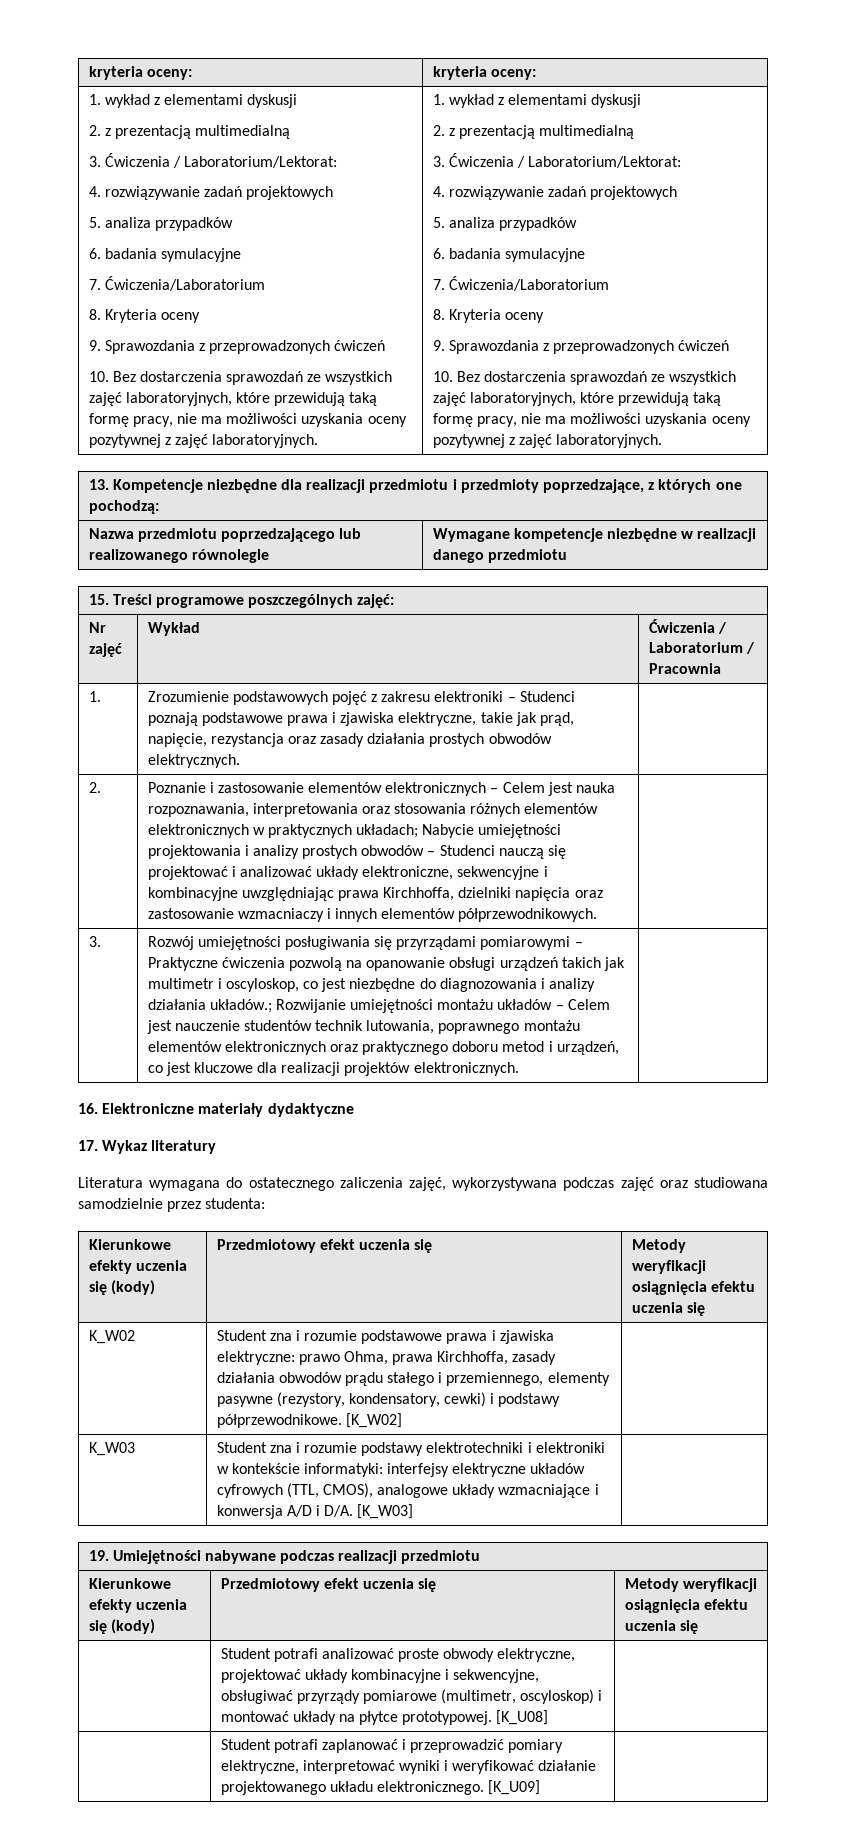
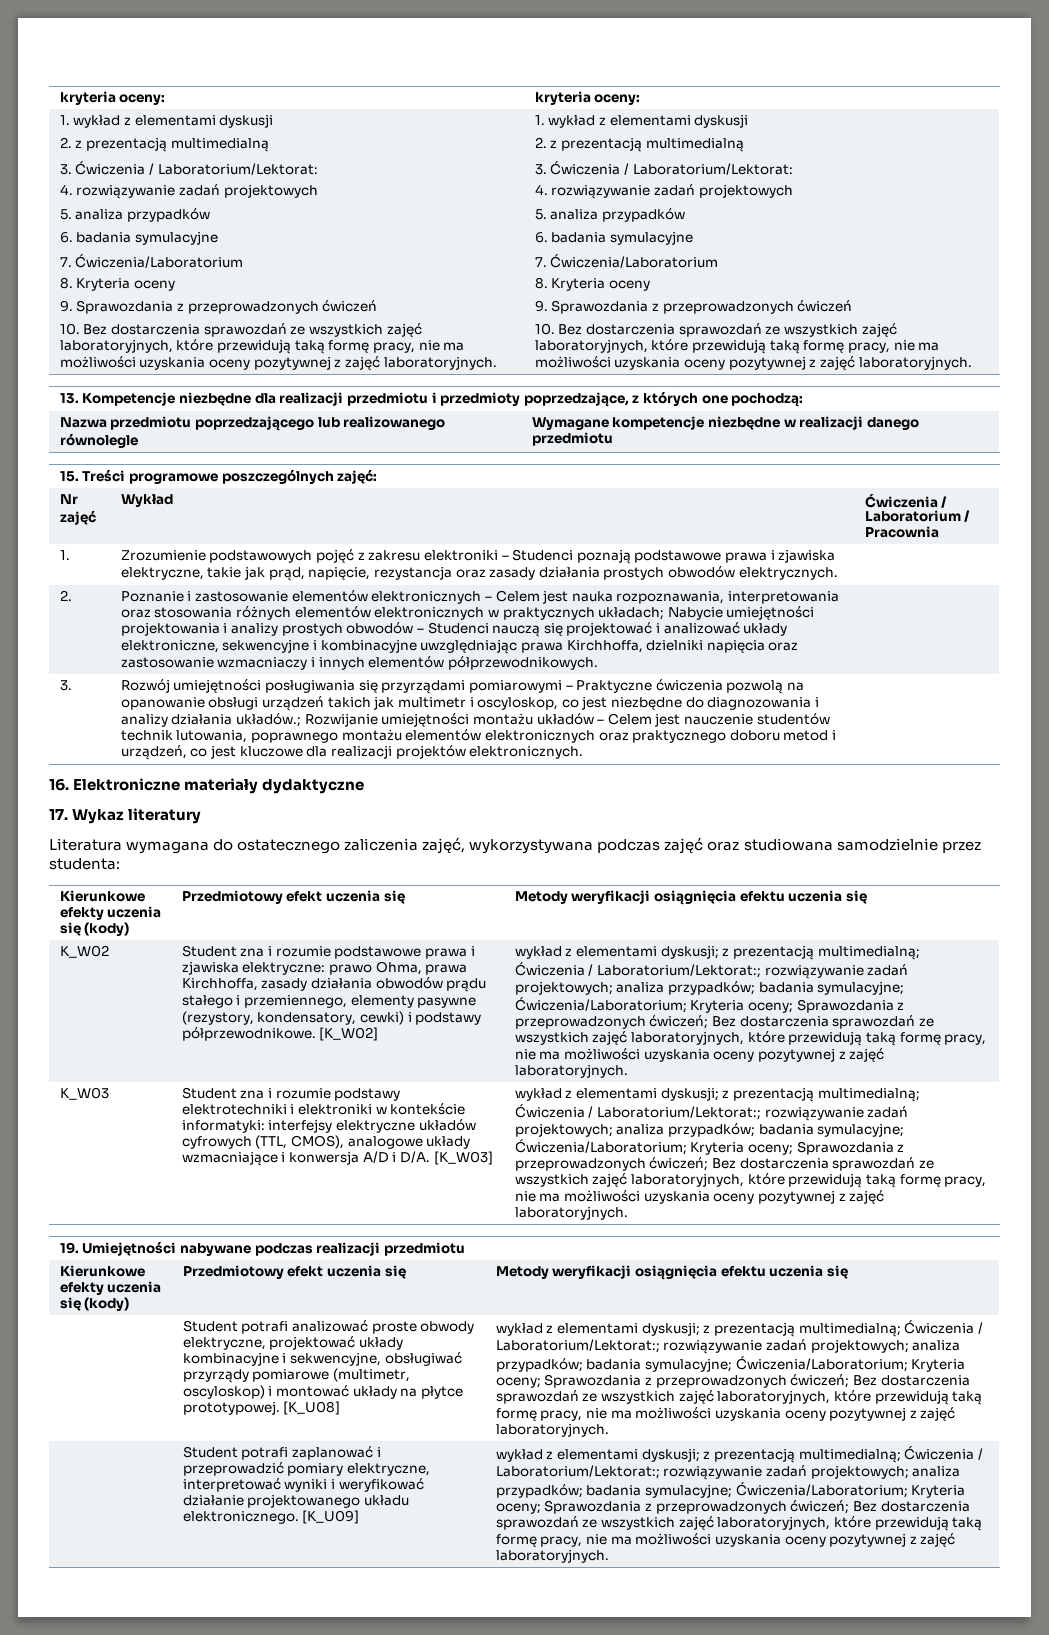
(402, 1420) none -> [514,945,920,960] [514,962,909,979] [514,981,905,995] [514,997,905,1013] [514,1015,934,1029] [514,1031,987,1046] [514,1048,885,1062] [514,1064,628,1078] wykład z elementami dyskusji; z prezentacją multimedialną; Ćwiczenia / Laboratorium/Lektorat:; rozwiązywanie zadań projektowych; analiza przypadków; badania symulacyjne; Ćwiczenia/Laboratorium; Kryteria oceny; Sprawozdania z przeprowadzonych ćwiczeń; Bez dostarczenia sprawozdań ze wszystkich zajęć laboratoryjnych, które przewidują taką formę pracy, nie ma możliwości uzyskania oceny pozytywnej z zajęć laboratoryjnych.
(414, 1511) none -> [514,1087,920,1102] [514,1104,909,1121] [514,1123,905,1137] [514,1139,905,1155] [514,1157,934,1171] [514,1173,987,1188] [514,1190,885,1204] [514,1206,628,1220] wykład z elementami dyskusji; z prezentacją multimedialną; Ćwiczenia / Laboratorium/Lektorat:; rozwiązywanie zadań projektowych; analiza przypadków; badania symulacyjne; Ćwiczenia/Laboratorium; Kryteria oceny; Sprawozdania z przeprowadzonych ćwiczeń; Bez dostarczenia sprawozdań ze wszystkich zajęć laboratoryjnych, które przewidują taką formę pracy, nie ma możliwości uzyskania oceny pozytywnej z zajęć laboratoryjnych.
(549, 1717) none -> [495,1320,983,1337] [495,1339,961,1354] [495,1356,966,1372] [495,1374,970,1388] [495,1390,983,1405] [495,1407,956,1421] [495,1423,609,1437] wykład z elementami dyskusji; z prezentacją multimedialną; Ćwiczenia / Laboratorium/Lektorat:; rozwiązywanie zadań projektowych; analiza przypadków; badania symulacyjne; Ćwiczenia/Laboratorium; Kryteria oceny; Sprawozdania z przeprowadzonych ćwiczeń; Bez dostarczenia sprawozdań ze wszystkich zajęć laboratoryjnych, które przewidują taką formę pracy, nie ma możliwości uzyskania oceny pozytywnej z zajęć laboratoryjnych.
(541, 1787) none -> [495,1446,983,1463] [495,1465,961,1480] [495,1482,966,1498] [495,1500,970,1514] [495,1516,983,1531] [495,1533,956,1547] [495,1549,609,1563] wykład z elementami dyskusji; z prezentacją multimedialną; Ćwiczenia / Laboratorium/Lektorat:; rozwiązywanie zadań projektowych; analiza przypadków; badania symulacyjne; Ćwiczenia/Laboratorium; Kryteria oceny; Sprawozdania z przeprowadzonych ćwiczeń; Bez dostarczenia sprawozdań ze wszystkich zajęć laboratoryjnych, które przewidują taką formę pracy, nie ma możliwości uzyskania oceny pozytywnej z zajęć laboratoryjnych.

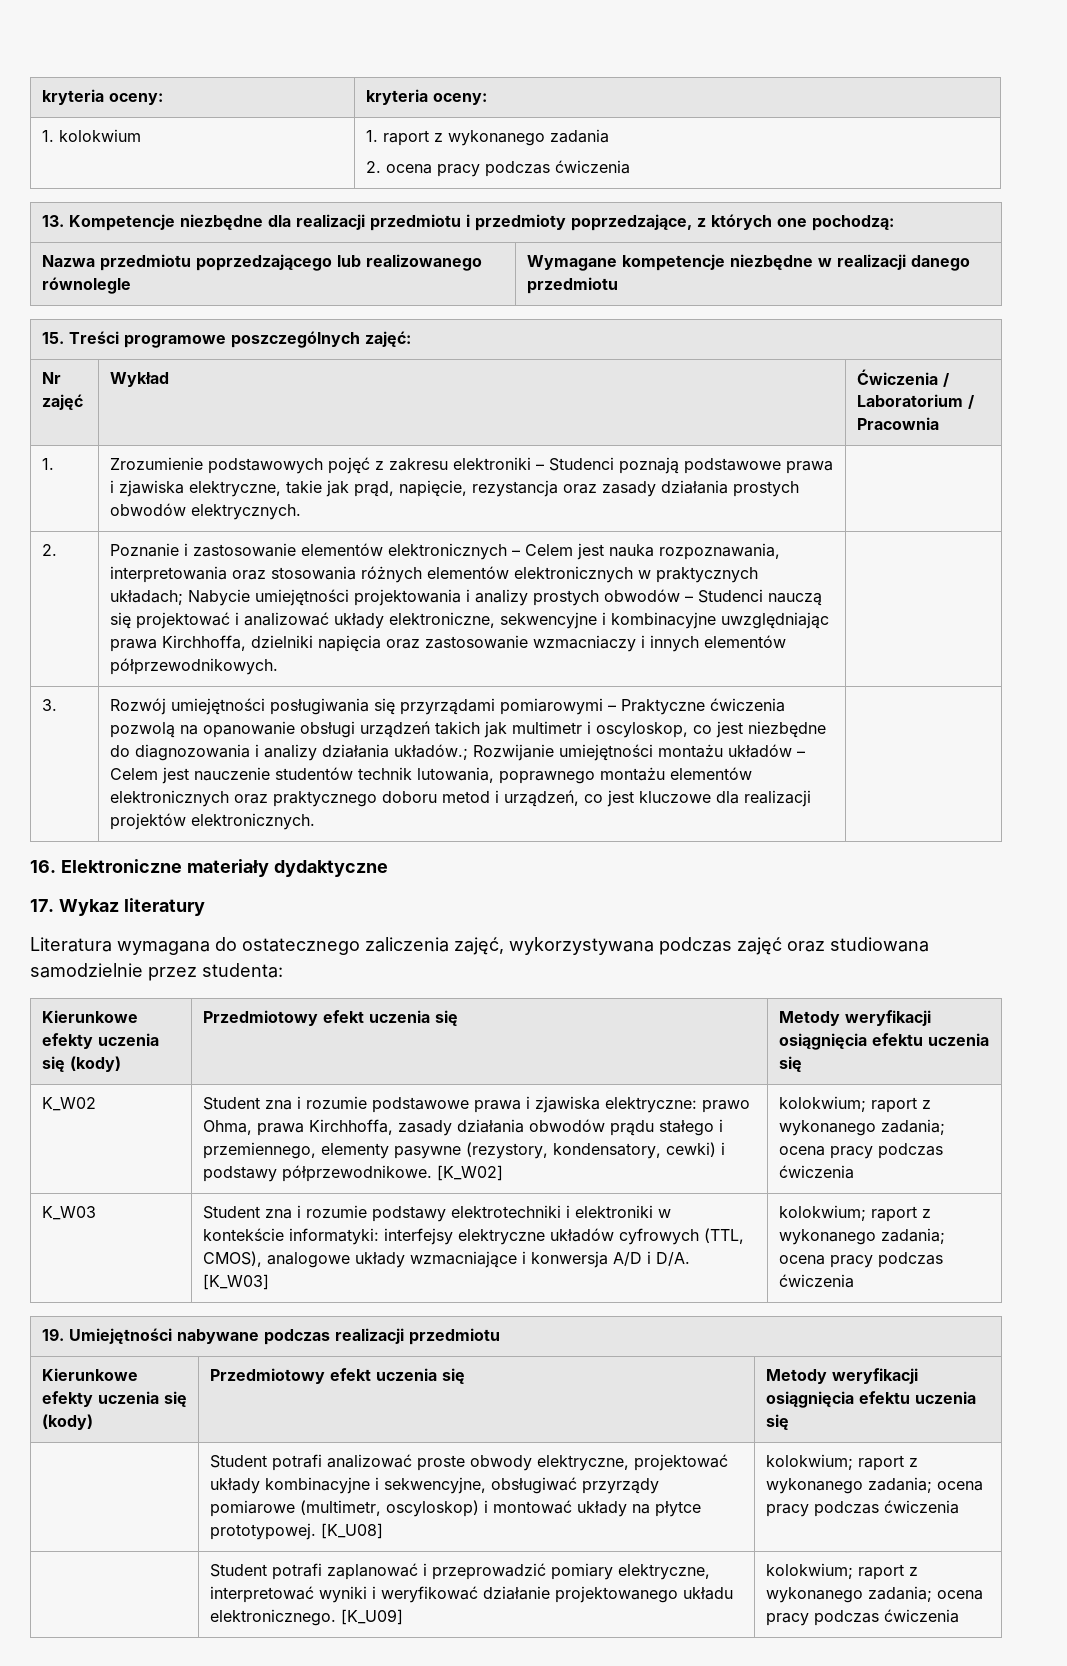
[73,114,274,128] [59,137,269,152] [59,161,318,175] [59,184,318,199] [59,208,210,222] [59,231,218,245] [59,254,244,268] [59,277,175,291] [59,300,378,314] [59,323,422,337] [59,339,465,354] [59,356,497,370] [534,114,749,128] [534,137,744,152] [534,161,793,175] [534,184,793,199] [534,208,685,222] [534,231,693,245] [534,254,719,268] [534,277,650,291] [534,300,853,314] [534,323,897,337] [534,339,940,354] [534,356,972,370] wykład z elementami dyskusji // 2. z prezentacją multimedialną // 3. Ćwiczenia / Laboratorium/Lektorat: // 4. rozwiązywanie zadań projektowych // 5. analiza przypadków // 6. badania symulacyjne // 7. Ćwiczenia/Laboratorium // 8. Kryteria oceny // 9. Sprawozdania z przeprowadzonych ćwiczeń // 10. Bez dostarczenia sprawozdań ze wszystkich zajęć laboratoryjnych, które przewidują taką formę pracy, nie ma możliwości uzyskania oceny pozytywnej z zajęć laboratoryjnych. | 1. wykład z elementami dyskusji // 2. z prezentacją multimedialną // 3. Ćwiczenia / Laboratorium/Lektorat: // 4. rozwiązywanie zadań projektowych // 5. analiza przypadków // 6. badania symulacyjne // 7. Ćwiczenia/Laboratorium // 8. Kryteria oceny // 9. Sprawozdania z przeprowadzonych ćwiczeń // 10. Bez dostarczenia sprawozdań ze wszystkich zajęć laboratoryjnych, które przewidują taką formę pracy, nie ma możliwości uzyskania oceny pozytywnej z zajęć laboratoryjnych. -> [58,129,141,142] [365,129,609,146] [365,160,630,177] kolokwium | 1. raport z wykonanego zadania // 2. ocena pracy podczas ćwiczenia
[514,945,920,960] [514,962,909,979] [514,981,905,995] [514,997,905,1013] [514,1015,934,1029] [514,1031,987,1046] [514,1048,885,1062] [514,1064,628,1078] wykład z elementami dyskusji; z prezentacją multimedialną; Ćwiczenia / Laboratorium/Lektorat:; rozwiązywanie zadań projektowych; analiza przypadków; badania symulacyjne; Ćwiczenia/Laboratorium; Kryteria oceny; Sprawozdania z przeprowadzonych ćwiczeń; Bez dostarczenia sprawozdań ze wszystkich zajęć laboratoryjnych, które przewidują taką formę pracy, nie ma możliwości uzyskania oceny pozytywnej z zajęć laboratoryjnych. -> [778,1096,931,1113] [778,1119,945,1136] [778,1143,943,1159] [778,1165,854,1179] kolokwium; raport z wykonanego zadania; ocena pracy podczas ćwiczenia
[514,1087,920,1102] [514,1104,909,1121] [514,1123,905,1137] [514,1139,905,1155] [514,1157,934,1171] [514,1173,987,1188] [514,1190,885,1204] [514,1206,628,1220] wykład z elementami dyskusji; z prezentacją multimedialną; Ćwiczenia / Laboratorium/Lektorat:; rozwiązywanie zadań projektowych; analiza przypadków; badania symulacyjne; Ćwiczenia/Laboratorium; Kryteria oceny; Sprawozdania z przeprowadzonych ćwiczeń; Bez dostarczenia sprawozdań ze wszystkich zajęć laboratoryjnych, które przewidują taką formę pracy, nie ma możliwości uzyskania oceny pozytywnej z zajęć laboratoryjnych. -> [778,1205,931,1222] [778,1228,945,1245] [778,1252,943,1268] [778,1274,854,1288] kolokwium; raport z wykonanego zadania; ocena pracy podczas ćwiczenia
[495,1320,983,1337] [495,1339,961,1354] [495,1356,966,1372] [495,1374,970,1388] [495,1390,983,1405] [495,1407,956,1421] [495,1423,609,1437] wykład z elementami dyskusji; z prezentacją multimedialną; Ćwiczenia / Laboratorium/Lektorat:; rozwiązywanie zadań projektowych; analiza przypadków; badania symulacyjne; Ćwiczenia/Laboratorium; Kryteria oceny; Sprawozdania z przeprowadzonych ćwiczeń; Bez dostarczenia sprawozdań ze wszystkich zajęć laboratoryjnych, które przewidują taką formę pracy, nie ma możliwości uzyskania oceny pozytywnej z zajęć laboratoryjnych. -> [765,1454,918,1471] [765,1477,983,1494] [765,1500,959,1517] kolokwium; raport z wykonanego zadania; ocena pracy podczas ćwiczenia
[495,1446,983,1463] [495,1465,961,1480] [495,1482,966,1498] [495,1500,970,1514] [495,1516,983,1531] [495,1533,956,1547] [495,1549,609,1563] wykład z elementami dyskusji; z prezentacją multimedialną; Ćwiczenia / Laboratorium/Lektorat:; rozwiązywanie zadań projektowych; analiza przypadków; badania symulacyjne; Ćwiczenia/Laboratorium; Kryteria oceny; Sprawozdania z przeprowadzonych ćwiczeń; Bez dostarczenia sprawozdań ze wszystkich zajęć laboratoryjnych, które przewidują taką formę pracy, nie ma możliwości uzyskania oceny pozytywnej z zajęć laboratoryjnych. -> [765,1563,918,1580] [765,1586,983,1603] [765,1609,959,1626] kolokwium; raport z wykonanego zadania; ocena pracy podczas ćwiczenia

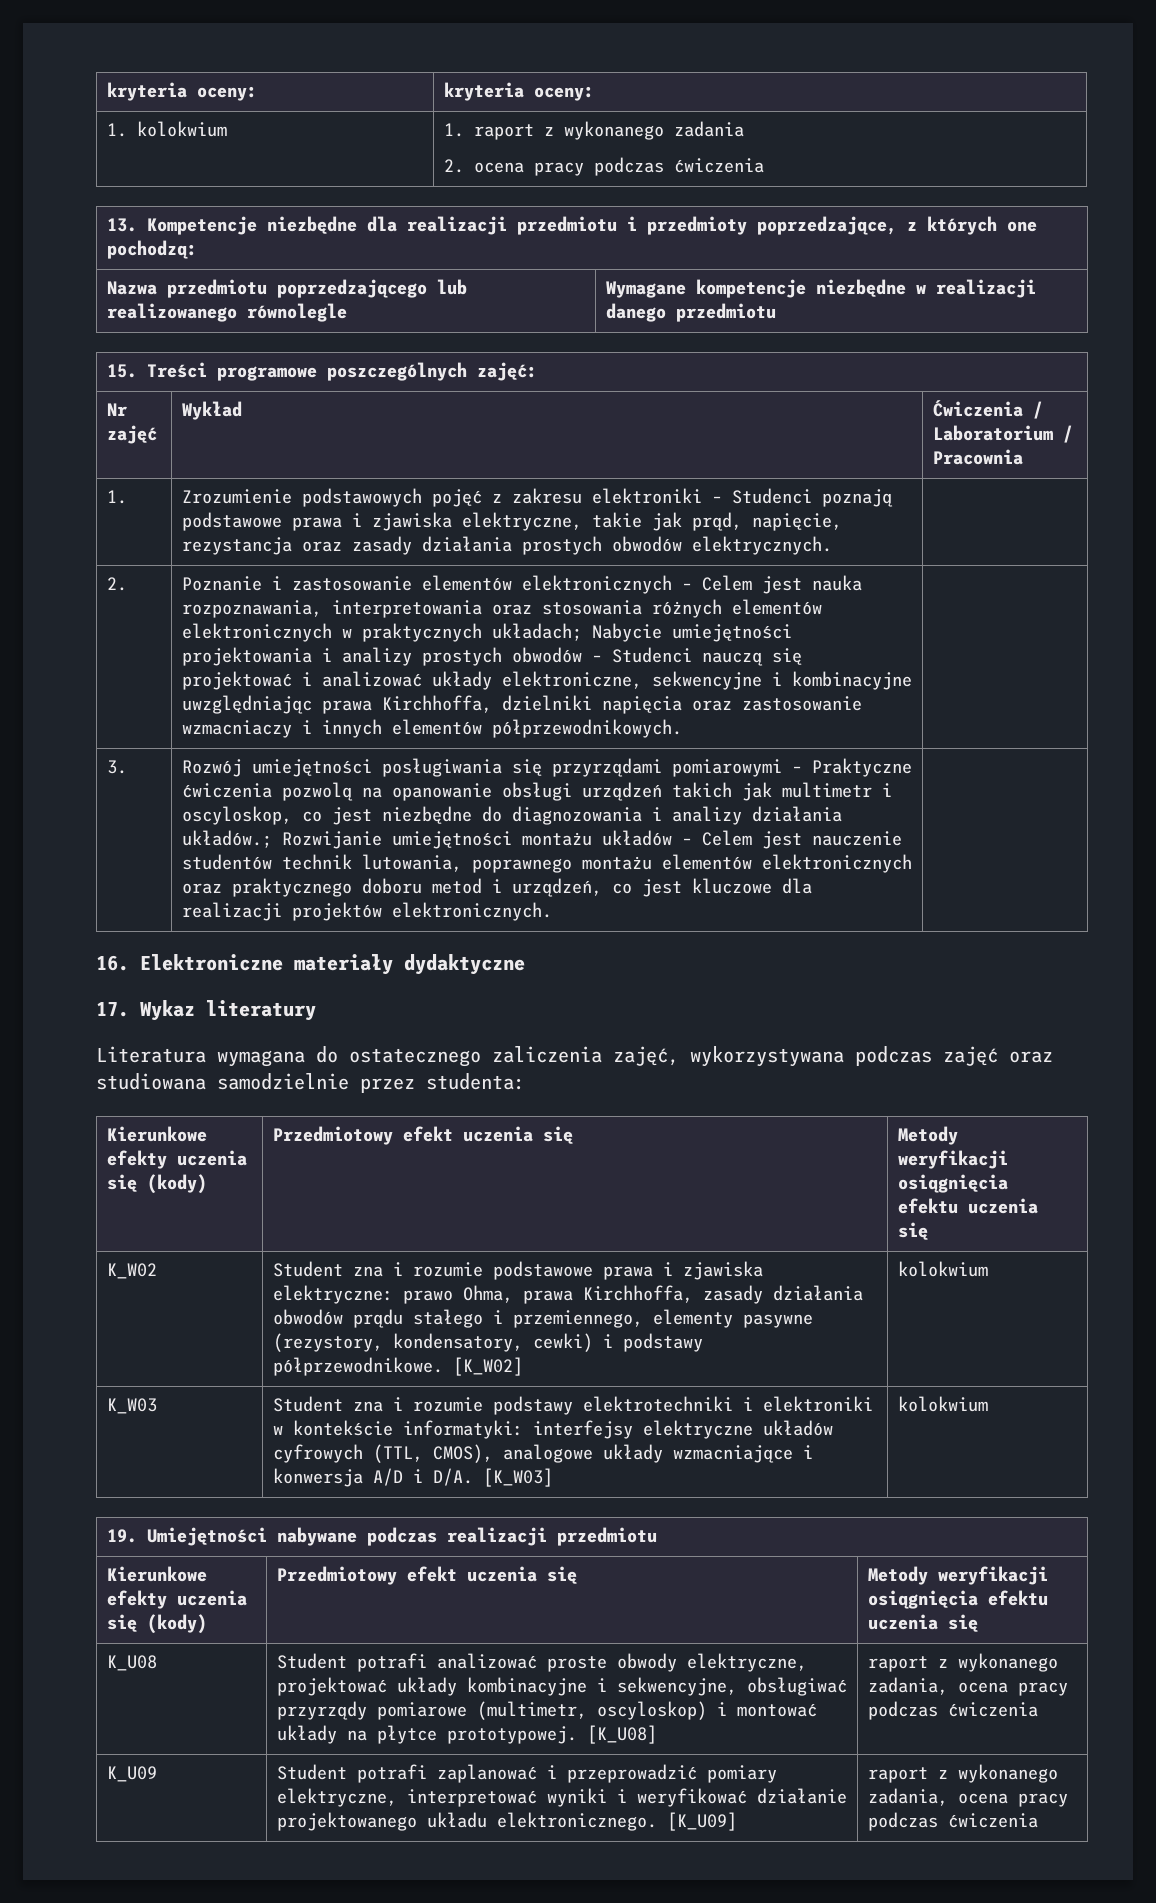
[778,1096,931,1113] [778,1119,945,1136] [778,1143,943,1159] [778,1165,854,1179] kolokwium; raport z wykonanego zadania; ocena pracy podczas ćwiczenia -> [897,1261,988,1277] kolokwium
[778,1205,931,1222] [778,1228,945,1245] [778,1252,943,1268] [778,1274,854,1288] kolokwium; raport z wykonanego zadania; ocena pracy podczas ćwiczenia -> [897,1396,988,1412] kolokwium
(789, 1422) none -> [106,1655,157,1671] K_U08
[765,1454,918,1471] [765,1477,983,1494] [765,1500,959,1517] kolokwium; raport z wykonanego zadania; ocena pracy podczas ćwiczenia // -> [867,1653,1058,1672] [867,1677,1068,1696] [867,1701,1038,1720] [106,1766,157,1782] raport z wykonanego zadania, ocena pracy podczas ćwiczenia // K_U09
[765,1563,918,1580] [765,1586,932,1603] kolokwium; raport z wykonanego zadania; -> [867,1764,1058,1783] [867,1788,948,1806] raport z wykonanego zadania,

